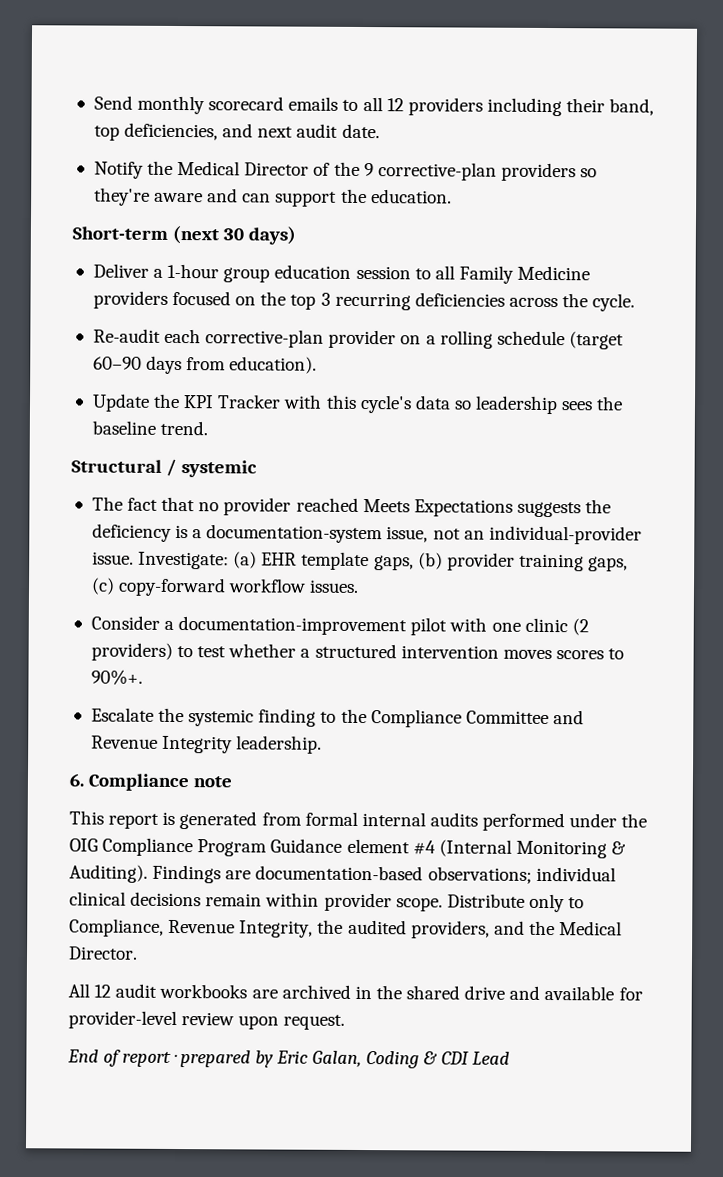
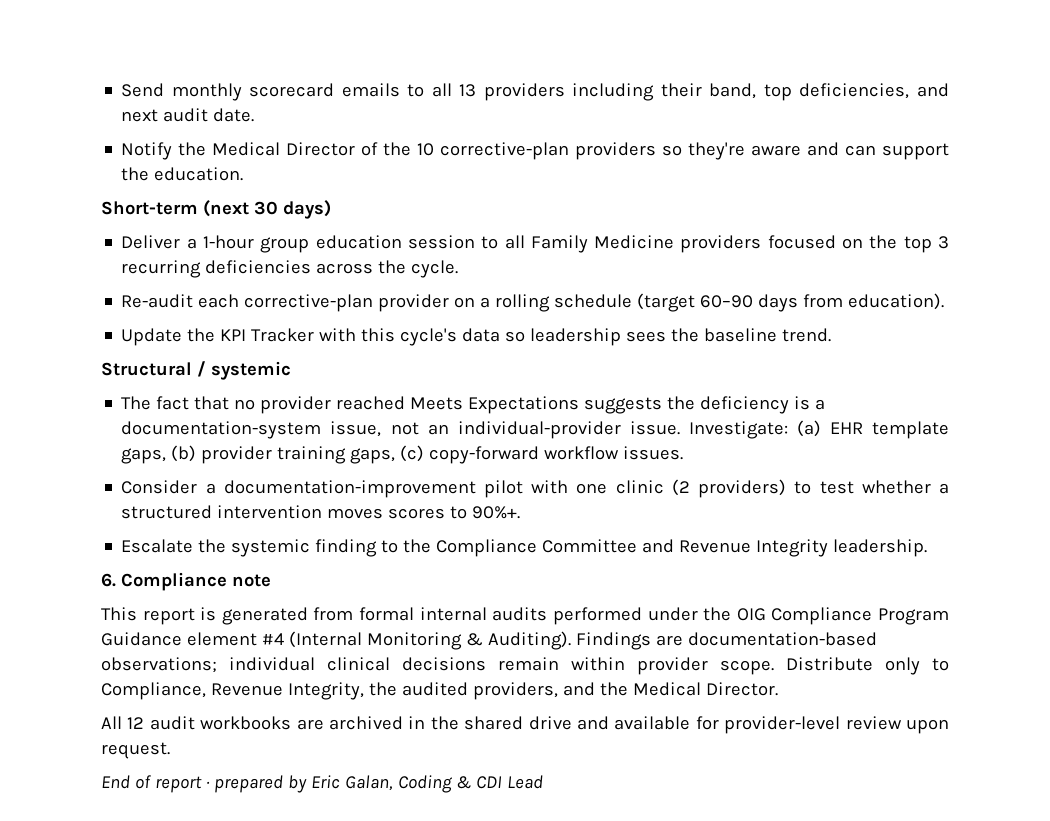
[386,98,404,112] 12 -> [459,84,477,97] 13
[363,163,374,177] 9 -> [417,143,435,156] 10

